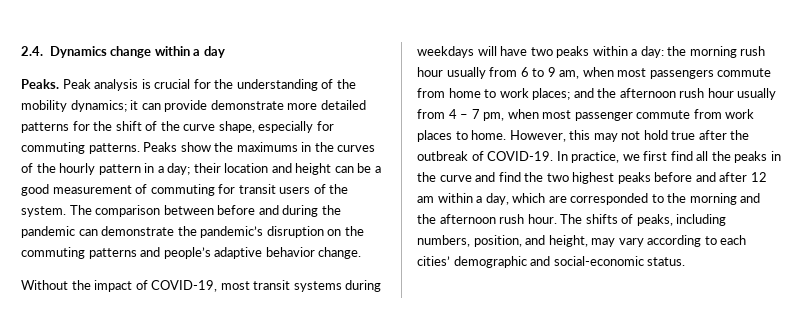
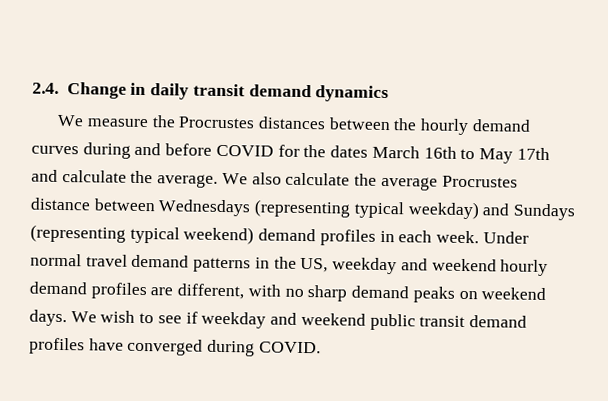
[49,46,225,58] [21,79,356,91] [21,100,366,112] [21,121,334,133] [21,142,376,154] [21,163,381,175] [21,184,349,196] [21,205,341,217] [21,226,364,238] [21,247,362,259] [21,280,382,292] [417,46,766,58] [417,67,772,79] [417,88,777,100] [417,109,755,121] [417,130,750,142] [417,151,781,163] [417,172,767,184] [417,193,761,205] [417,214,727,226] [417,235,747,247] [417,256,686,268] Dynamics change within a day // Peaks. Peak analysis is crucial for the understanding of the mobility dynamics; it can provide demonstrate more detailed patterns for the shift of the curve shape, especially for commuting patterns. Peaks show the maximums in the curves of the hourly pattern in a day; their location and height can be a good measurement of commuting for transit users of the system. The comparison between before and during the pandemic can demonstrate the pandemic’s disruption on the commuting patterns and people’s adaptive behavior change. // Without the impact of COVID-19, most transit systems during weekdays will have two peaks within a day: the morning rush hour usually from 6 to 9 am, when most passengers commute from home to work places; and the afternoon rush hour usually from 4 – 7 pm, when most passenger commute from work places to home. However, this may not hold true after the outbreak of COVID-19. In practice, we first find all the peaks in the curve and find the two highest peaks before and after 12 am within a day, which are corresponded to the morning and the afternoon rush hour. The shifts of peaks, including numbers, position, and height, may vary according to each cities’ demographic and social-economic status. -> [66,82,390,103] [57,114,531,136] [31,142,550,164] [31,169,518,191] [30,197,576,221] [30,224,529,246] [30,253,549,277] [29,281,547,303] [29,309,527,331] [29,337,321,357] Change in daily transit demand dynamics // We measure the Procrustes distances between the hourly demand curves during and before COVID for the dates March 16th to May 17th and calculate the average. We also calculate the average Procrustes distance between Wednesdays (representing typical weekday) and Sundays (representing typical weekend) demand profiles in each week. Under normal travel demand patterns in the US, weekday and weekend hourly demand profiles are different, with no sharp demand peaks on weekend days. We wish to see if weekday and weekend public transit demand profiles have converged during COVID.

